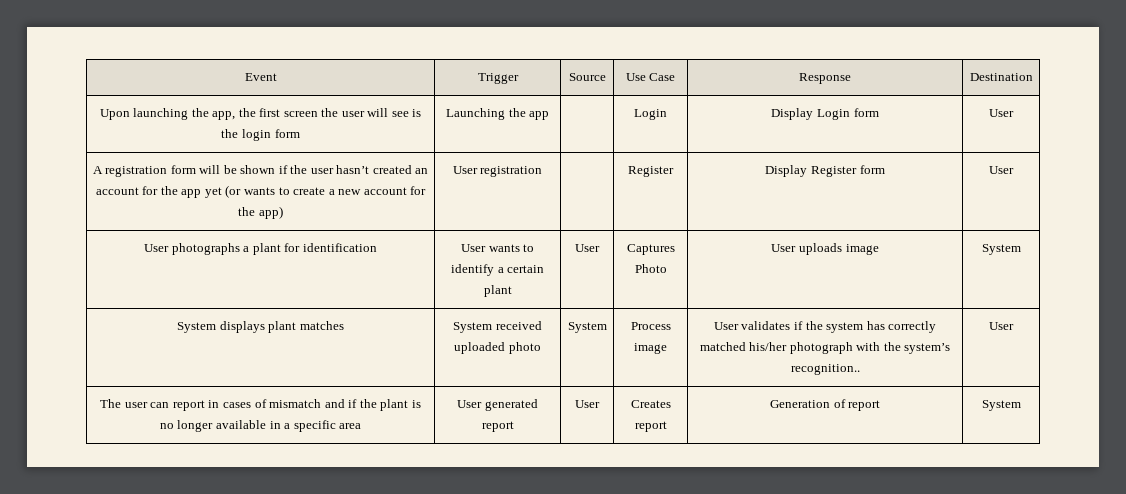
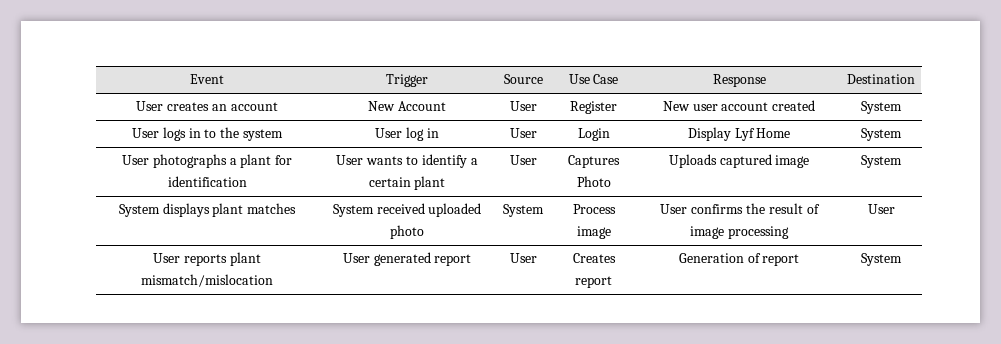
[99,108,422,120] [221,129,300,141] [445,108,550,120] [634,109,667,120] [771,108,879,120] [989,109,1014,117] [92,165,429,177] [95,185,427,198] [238,206,283,219] [452,166,543,177] [628,166,674,177] [765,165,885,177] [989,166,1014,174] Upon launching the app, the first screen the user will see is the login form | Launching the app | | Login | Display Login form | User // A registration form will be shown if the user hasn’t created an account for the app yet (or wants to create a new account for the app) | User registration | | Register | Display Register form | User -> [136,101,278,111] [368,101,446,111] [509,101,537,111] [570,101,617,114] [662,100,816,111] [861,101,902,114] [132,127,283,141] [375,127,439,141] [509,128,537,138] [577,128,610,141] [687,127,791,141] [861,128,902,141] User creates an account | New Account | User | Register | New user account created | System // User logs in to the system | User log in | User | Login | Display Lyf Home | System
[771,243,843,255] User uploads -> [668,154,772,168] Uploads captured
[741,321,937,333] [699,342,951,354] [790,364,860,375] [989,322,1014,330] [100,399,421,411] [159,420,362,432] validates if the system has correctly matched his/her photograph with the system’s recognition.. | User // The user can report in cases of mismatch and if the plant is no longer available in a specific area -> [691,203,820,214] [690,226,789,239] [867,204,895,214] [153,252,261,266] [141,274,273,287] confirms the result of image processing | User // User reports plant mismatch/mislocation

